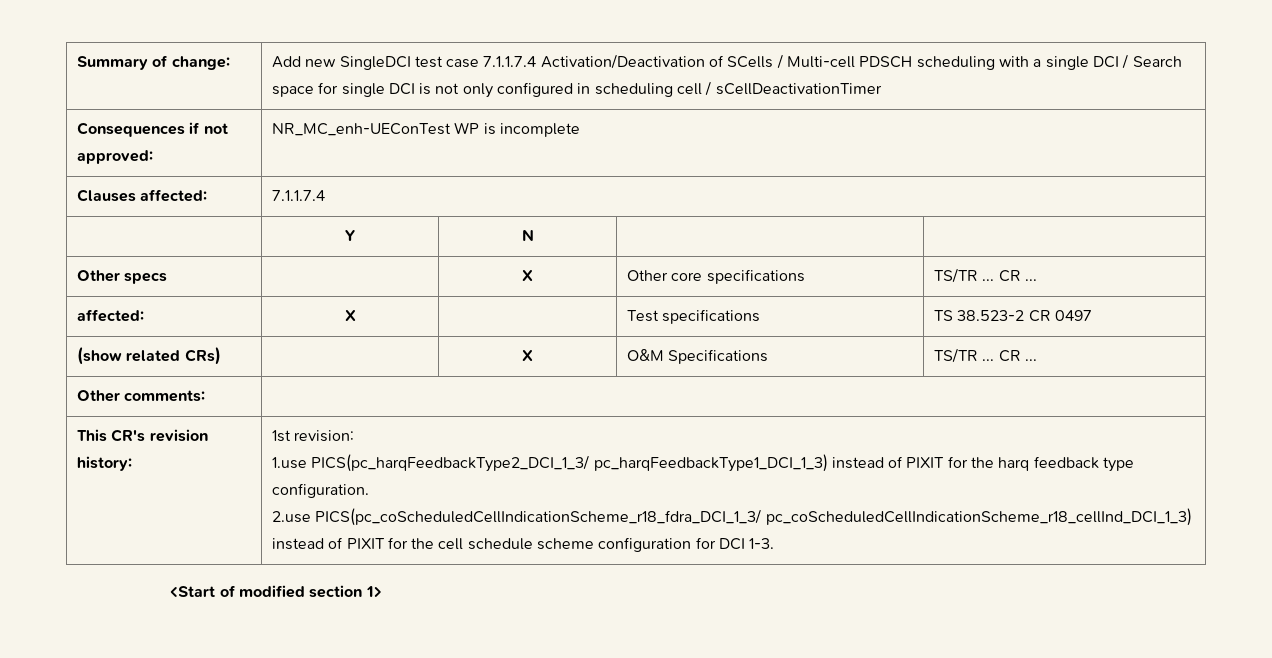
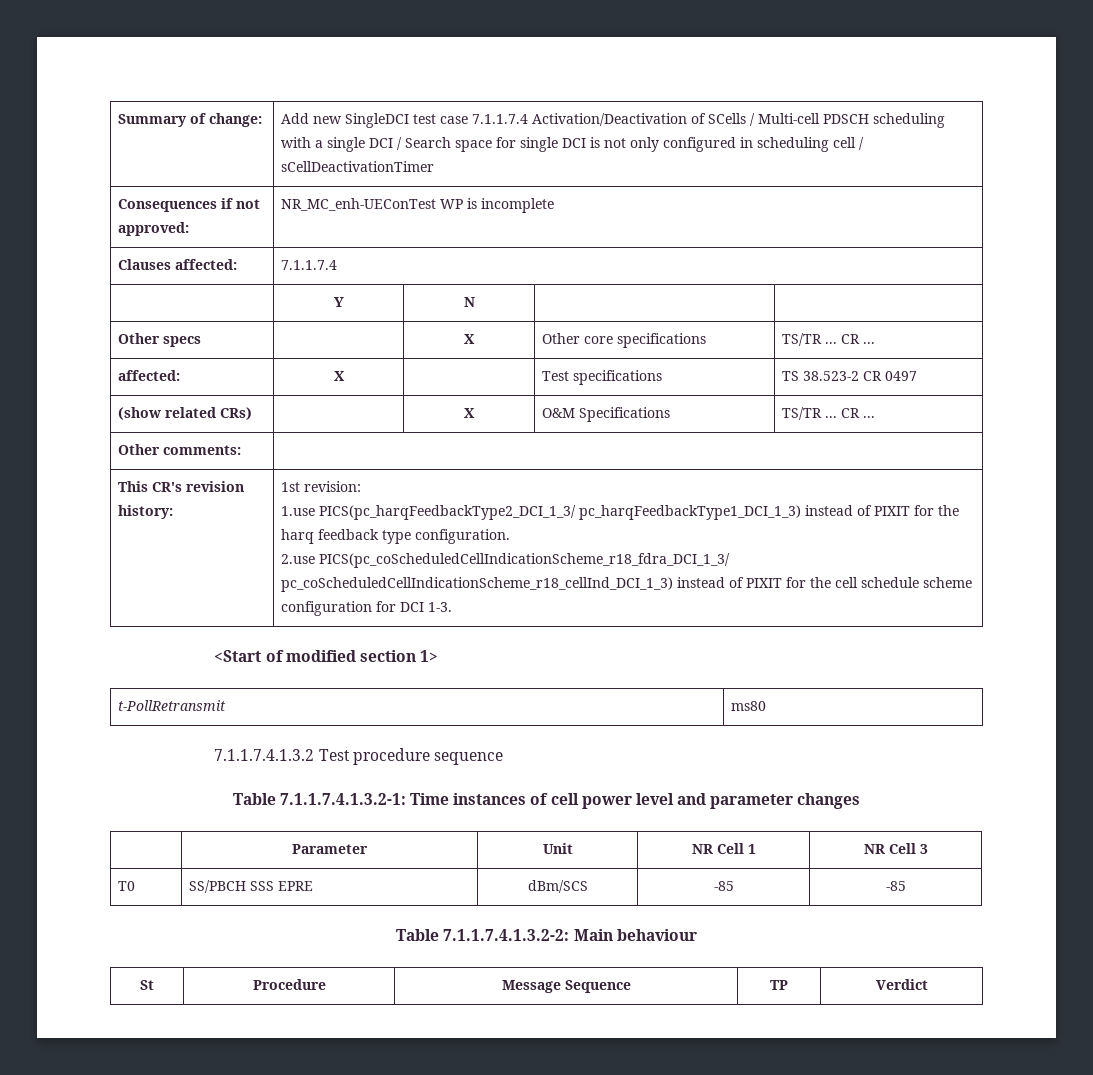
(382, 592) none -> [118,700,227,711] [731,701,767,711] [214,748,503,765] [232,793,861,809] [292,844,368,854] [542,843,573,854] [691,843,756,854] [863,843,928,854] [118,881,136,891] [189,880,314,893] [527,880,588,893] [713,881,734,891] [885,881,906,891] [396,929,697,941] [140,980,154,990] [252,979,326,990] [501,980,631,993] [770,980,788,990] [875,979,928,990] // t-PollRetransmit | ms80 // 7.1.1.7.4.1.3.2 Test procedure sequence // Table 7.1.1.7.4.1.3.2-1: Time instances of cell power level and parameter changes // | Parameter | Unit | NR Cell 1 | NR Cell 3 // T0 | SS/PBCH SSS EPRE | dBm/SCS | -85 | -85 // Table 7.1.1.7.4.1.3.2-2: Main behaviour // St | Procedure | Message Sequence | TP | Verdict

